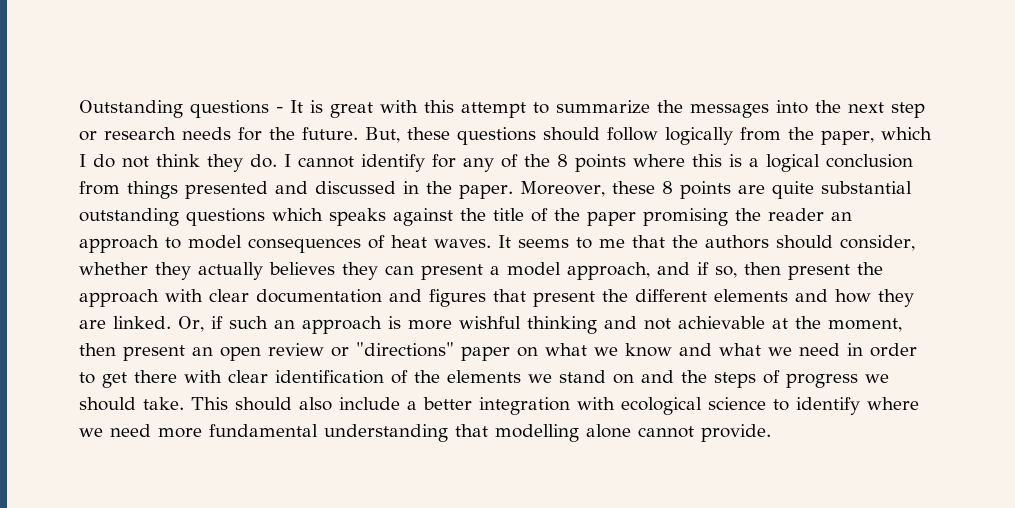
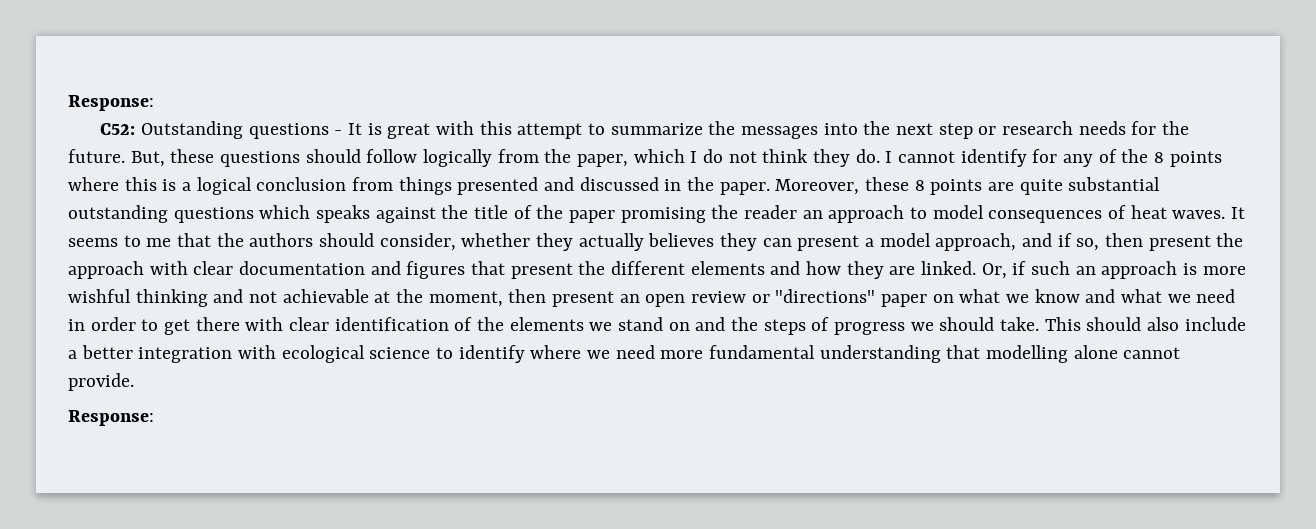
(79, 109) none -> [68,95,154,111] [100,123,136,135] Response: // C52:
(771, 433) none -> [68,410,154,426] // Response:

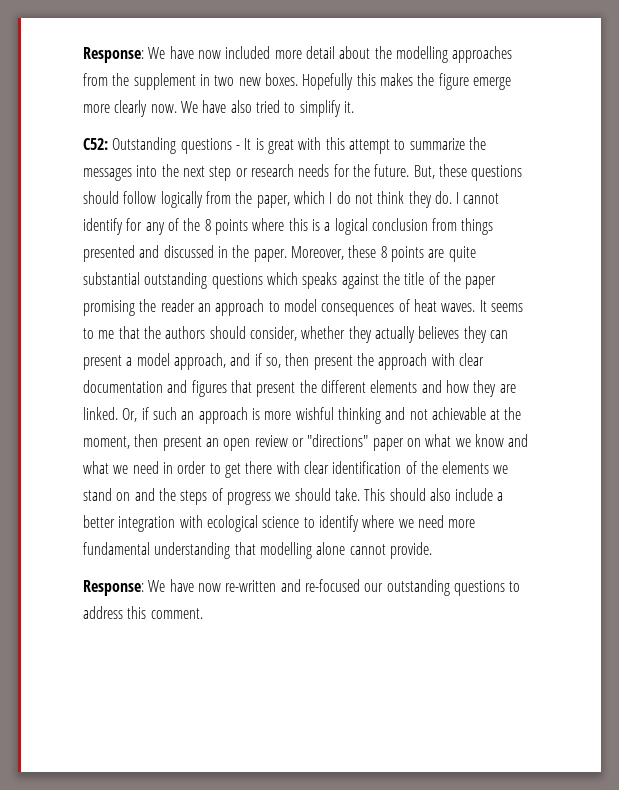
[68,95,154,111] Response: -> [83,46,513,63] [83,73,511,90] [83,100,354,117] Response: We have now included more detail about the modelling approaches from the supplement in two new boxes. Hopefully this makes the figure emerge more clearly now. We have also tried to simplify it.
(154, 418) none -> [148,579,521,596] [83,606,203,619] We have now re-written and re-focused our outstanding questions to address this comment.

